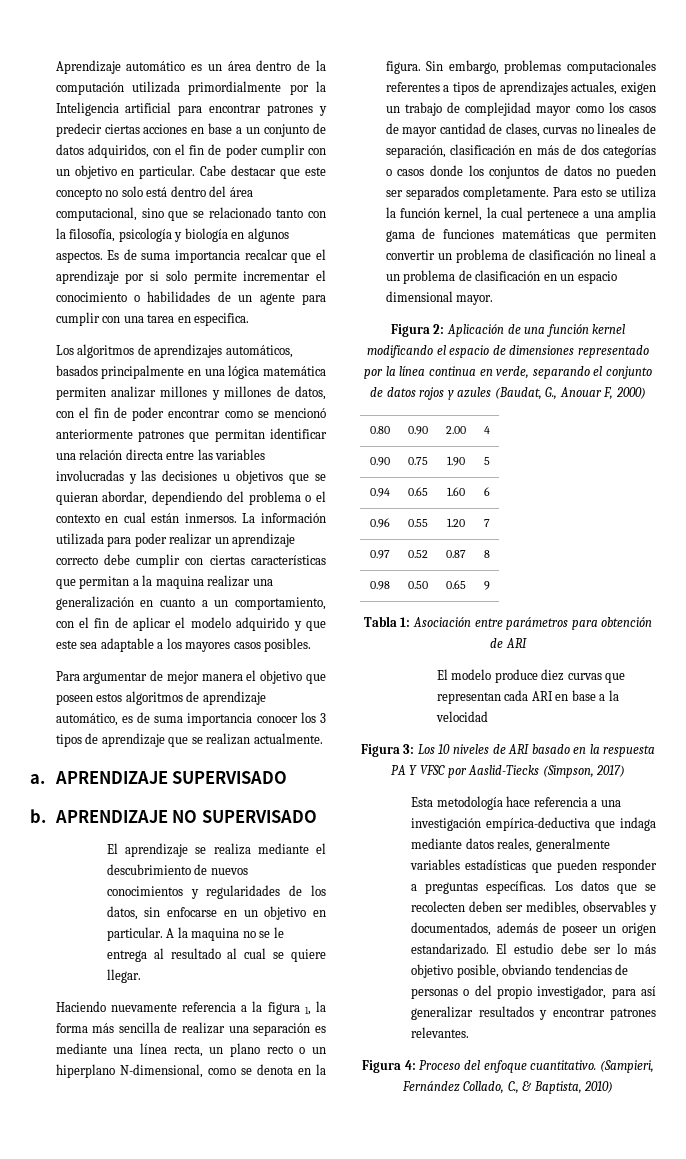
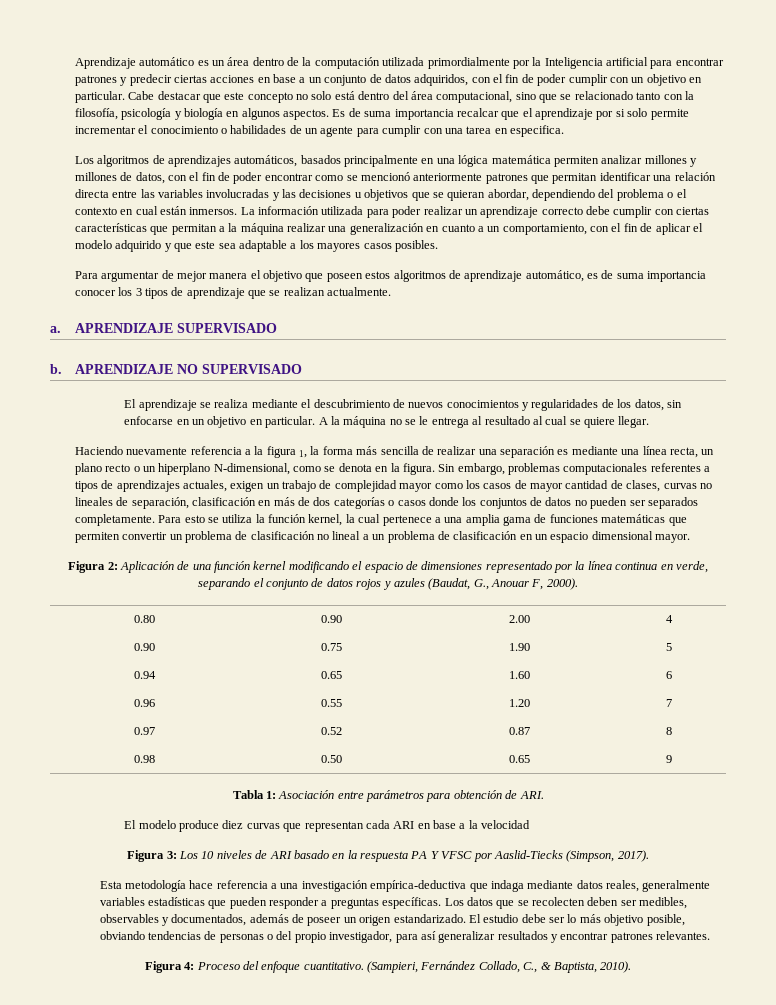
[155,576,204,589] maquina -> [240,223,284,235] máquina
[191,928,240,941] maquina -> [343,416,387,428] máquina
[615,387,646,399] 2000) -> [546,578,578,590] 2000).
[505,638,527,648] ARI -> [519,791,544,799] ARI.
[596,765,626,777] 2017) -> [617,850,649,862] 2017).
[584,1081,614,1093] 2010) -> [600,961,632,973] 2010).

